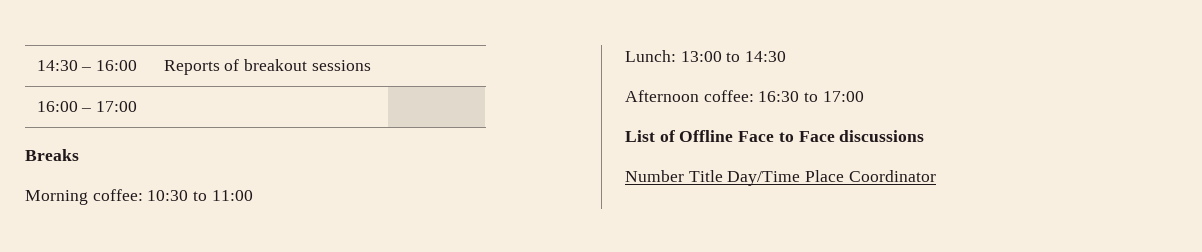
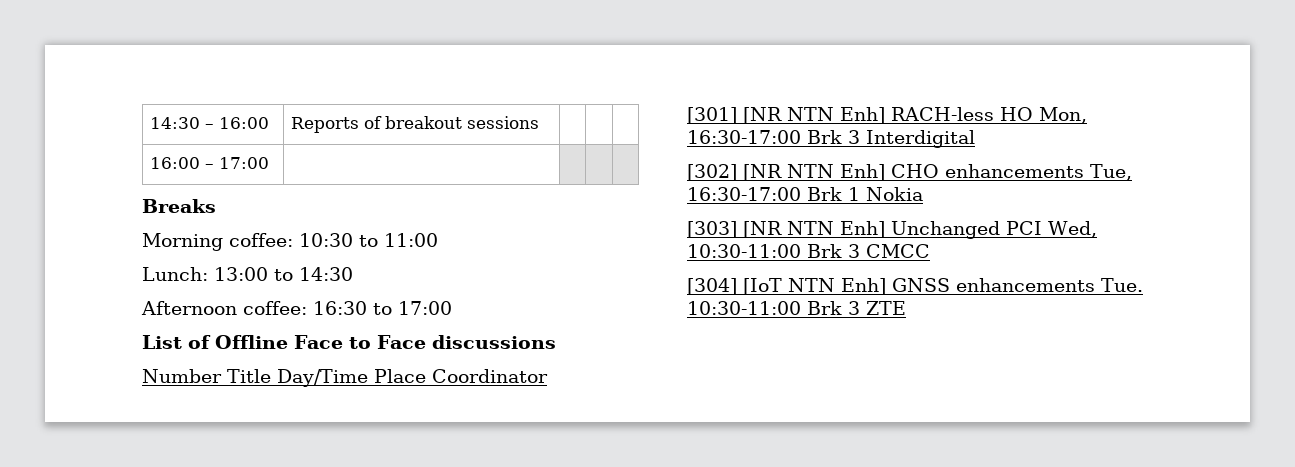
(936, 176) none -> [687,107,1087,124] [687,130,975,148] [687,164,1132,181] [687,187,923,201] [687,221,1097,239] [687,244,930,258] [687,278,1143,295] [687,301,906,315] // [301] [NR NTN Enh] RACH-less HO Mon, 16:30-17:00 Brk 3 Interdigital // [302] [NR NTN Enh] CHO enhancements Tue, 16:30-17:00 Brk 1 Nokia // [303] [NR NTN Enh] Unchanged PCI Wed, 10:30-11:00 Brk 3 CMCC // [304] [IoT NTN Enh] GNSS enhancements Tue. 10:30-11:00 Brk 3 ZTE

